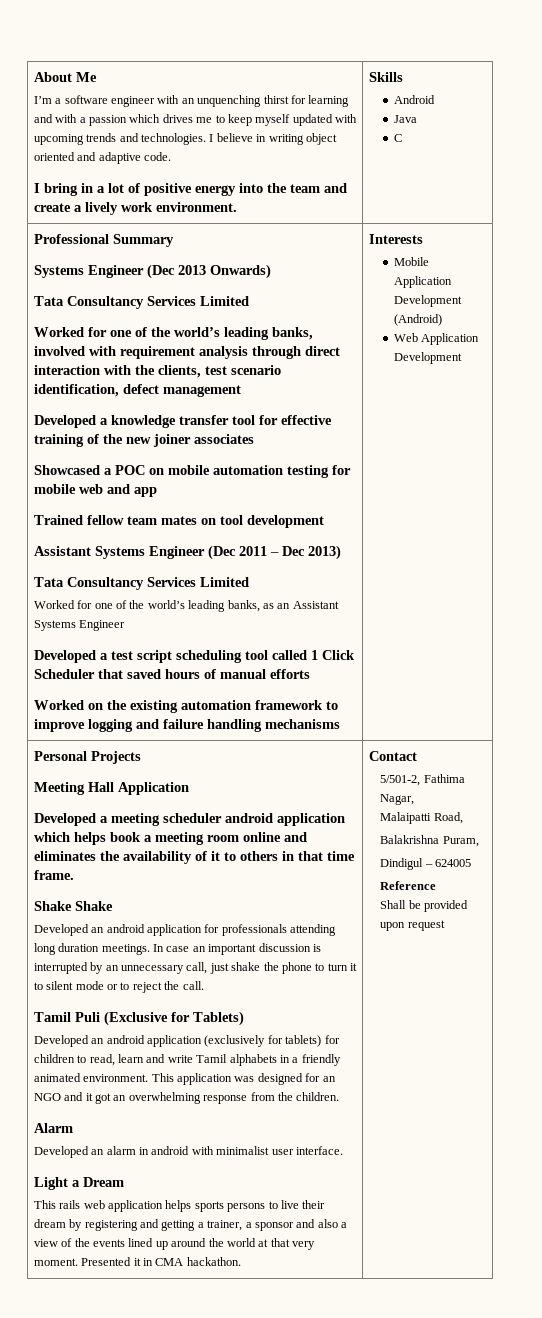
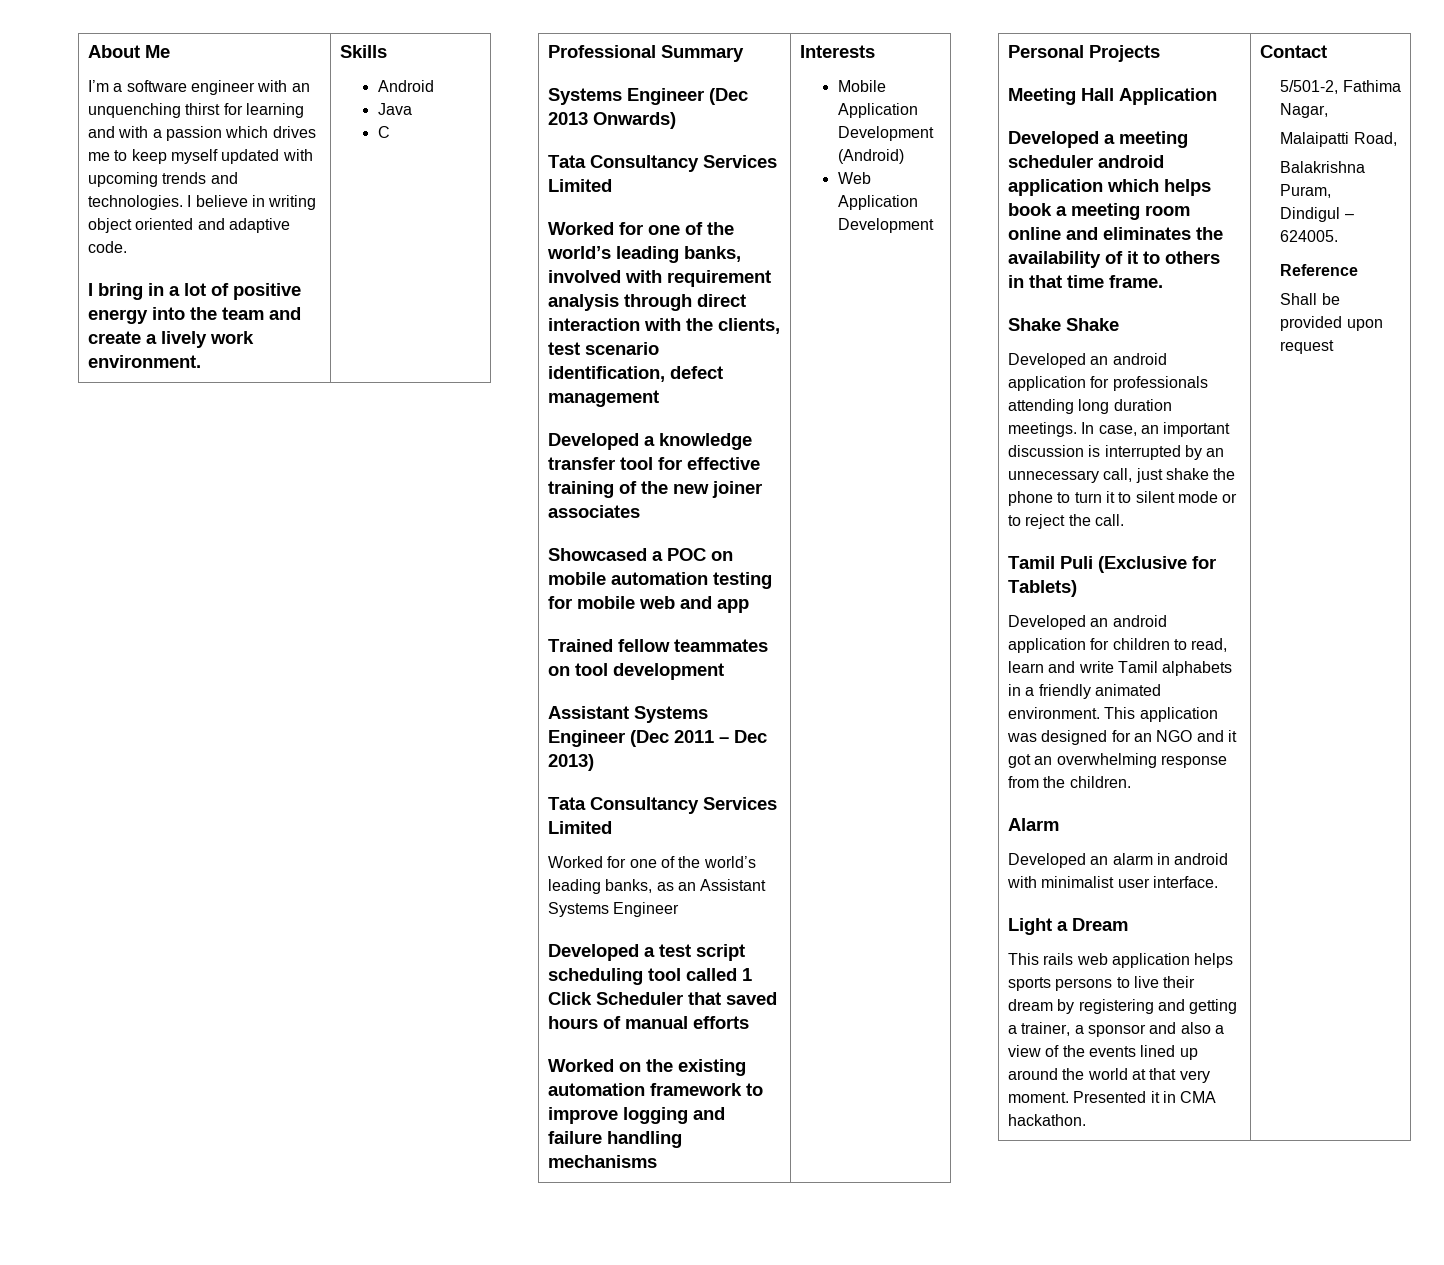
[126,516,197,525] team mates -> [674,639,769,652] teammates
[166,946,190,952] case -> [1098,425,1137,436] case,
[204,1035,322,1047] (exclusively for tablets) -> (1087, 645) none
[434,859,471,867] 624005 -> [1280,230,1339,242] 624005.

